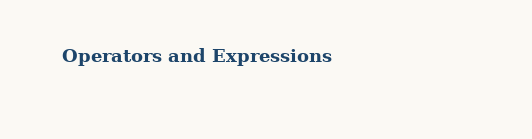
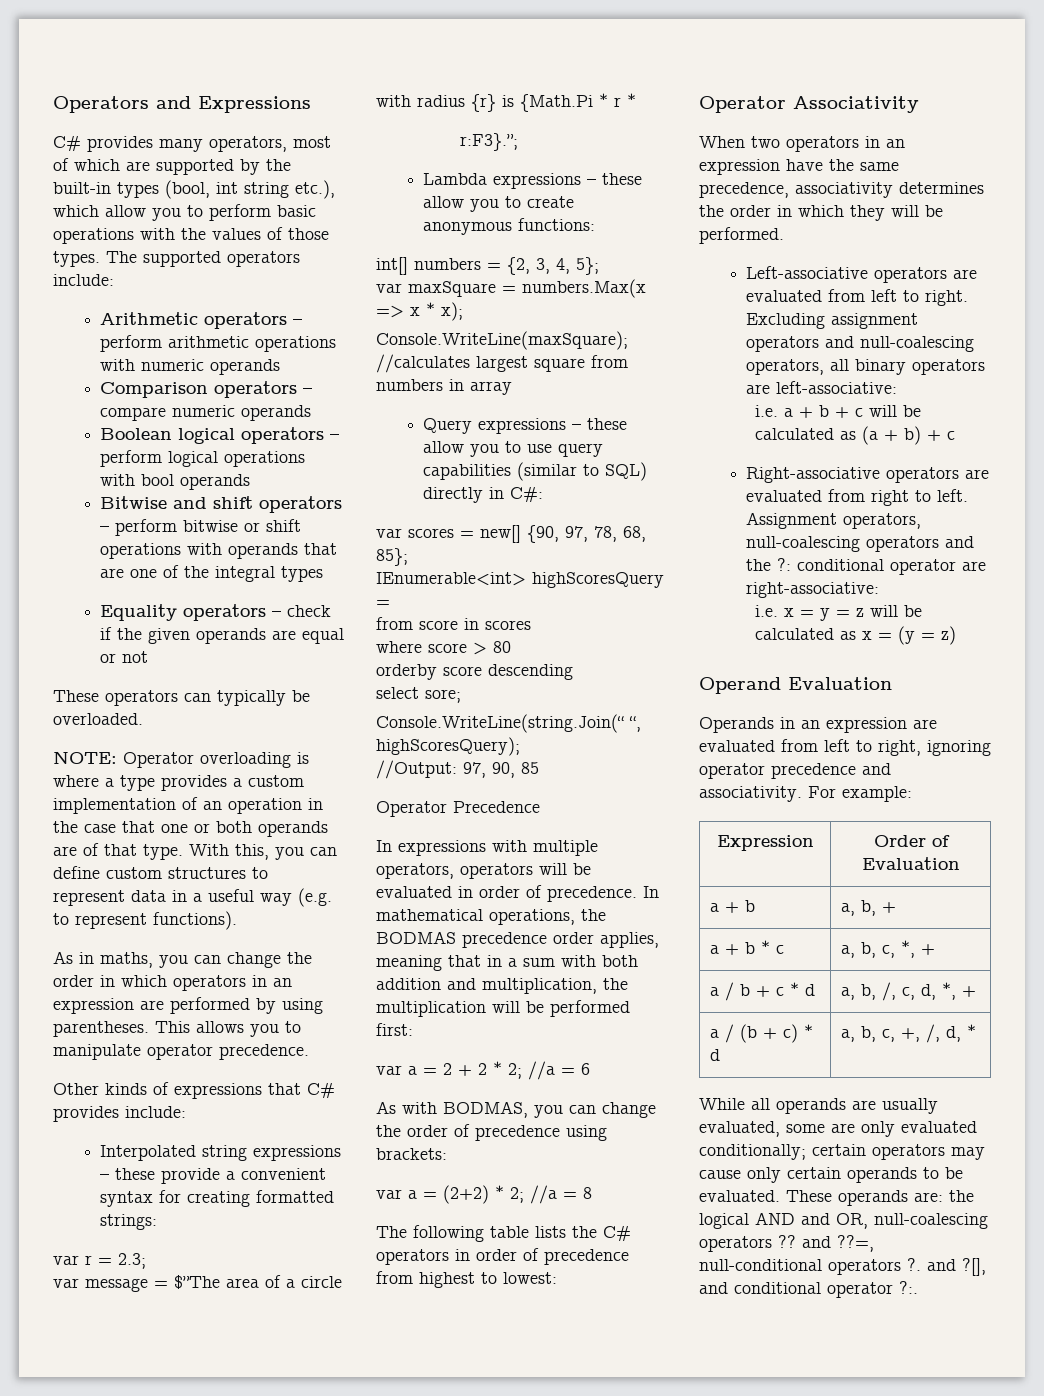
(332, 57) none -> [53,135,331,152] [53,158,291,175] [53,180,335,199] [53,204,316,221] [53,227,329,244] [53,251,300,267] [53,274,114,286] [100,312,303,329] [100,335,337,352] [100,359,281,375] [100,381,313,398] [100,405,312,421] [100,427,340,444] [100,450,306,467] [100,474,251,490] [100,496,343,513] [100,519,302,536] [100,543,338,559] [100,565,324,582] [100,604,332,621] [100,627,345,644] [100,651,149,663] [53,690,310,706] [53,713,143,725] [53,751,309,768] [53,775,304,791] [53,797,323,814] [53,821,328,837] [53,843,337,860] [53,866,268,879] [53,888,332,907] [53,911,237,930] [53,951,312,968] [53,975,292,991] [53,997,323,1014] [53,1021,301,1037] [53,1044,309,1060] [53,1082,335,1099] [53,1106,186,1122] [100,1145,342,1161] [100,1168,327,1184] [100,1190,335,1207] [100,1214,158,1230] [53,1253,146,1269] [53,1275,342,1292] [376,93,636,112] [460,133,519,151] [423,173,643,189] [423,196,575,212] [423,218,596,235] [376,257,599,275] [376,279,646,298] [376,302,463,321] [376,331,628,350] [376,354,628,373] [376,379,512,395] [423,418,628,434] [423,441,604,457] [423,462,648,481] [423,486,544,503] [376,525,646,543] [376,548,408,566] [376,572,664,588] [376,600,390,607] [376,617,531,630] [376,641,511,655] [376,664,573,680] [376,687,461,703] [376,714,641,733] [376,737,520,756] [376,760,539,779] [376,801,540,817] [376,840,598,856] [376,863,591,879] [376,885,659,902] [376,909,606,925] [376,931,659,948] [376,955,638,971] [376,978,628,994] [376,1000,630,1017] [376,1023,413,1036] [376,1061,590,1080] [376,1101,656,1118] [376,1124,607,1141] [376,1148,447,1160] [376,1185,592,1204] [376,1225,631,1242] [376,1248,629,1265] [376,1271,557,1288] [699,96,919,113] [699,136,905,152] [699,159,899,175] [699,182,984,198] [699,205,943,221] [699,227,784,244] [746,266,978,283] [746,289,969,306] [746,313,919,329] [746,336,975,352] [746,359,986,375] [746,381,898,394] [755,405,922,418] [755,426,956,445] [746,467,990,483] [746,489,969,506] [746,512,922,529] [746,536,975,552] [746,558,987,575] [746,582,880,598] [755,605,923,621] [755,626,957,645] [699,677,892,694] [699,717,937,733] [699,739,991,756] [699,763,891,779] [699,786,912,802] [716,835,814,851] [873,835,950,847] [861,857,960,870] [710,900,756,913] [841,900,897,916] [710,940,785,955] [841,940,936,958] [710,982,816,1001] [841,982,977,1001] [710,1024,814,1043] [710,1049,721,1061] [841,1024,977,1043] [699,1098,938,1114] [699,1121,977,1137] [699,1144,985,1160] [699,1167,963,1183] [699,1190,974,1206] [699,1212,988,1229] [699,1235,874,1252] [699,1258,986,1276] [699,1281,918,1298] // C# provides many operators, most of which are supported by the built-in types (bool, int string etc.), which allow you to perform basic operations with the values of those types. The supported operators include: // Arithmetic operators – perform arithmetic operations with numeric operands // Comparison operators – compare numeric operands // Boolean logical operators – perform logical operations with bool operands // Bitwise and shift operators – perform bitwise or shift operations with operands that are one of the integral types // Equality operators – check if the given operands are equal or not // These operators can typically be overloaded. // NOTE: Operator overloading is where a type provides a custom implementation of an operation in the case that one or both operands are of that type. With this, you can define custom structures to represent data in a useful way (e.g. to represent functions). // As in maths, you can change the order in which operators in an expression are performed by using parentheses. This allows you to manipulate operator precedence. // Other kinds of expressions that C# provides include: // Interpolated string expressions – these provide a convenient syntax for creating formatted strings: // var r = 2.3; // var message = $”The area of a circle with radius {r} is {Math.Pi * r * // r:F3}.”; // Lambda expressions – these allow you to create anonymous functions: // int[] numbers = {2, 3, 4, 5}; // var maxSquare = numbers.Max(x => x * x); // Console.WriteLine(maxSquare); //calculates largest square from numbers in array // Query expressions – these allow you to use query capabilities (similar to SQL) directly in C#: // var scores = new[] {90, 97, 78, 68, 85}; // IEnumerable<int> highScoresQuery = // from score in scores // where score > 80 // orderby score descending // select sore; // Console.WriteLine(string.Join(“ “, highScoresQuery); // //Output: 97, 90, 85 // Operator Precedence // In expressions with multiple operators, operators will be evaluated in order of precedence. In mathematical operations, the BODMAS precedence order applies, meaning that in a sum with both addition and multiplication, the multiplication will be performed first: // var a = 2 + 2 * 2; //a = 6 // As with BODMAS, you can change the order of precedence using brackets: // var a = (2+2) * 2; //a = 8 // The following table lists the C# operators in order of precedence from highest to lowest: // Operator Associativity // When two operators in an expression have the same precedence, associativity determines the order in which they will be performed. // Left-associative operators are evaluated from left to right. Excluding assignment operators and null-coalescing operators, all binary operators are left-associative: // i.e. a + b + c will be calculated as (a + b) + c // Right-associative operators are evaluated from right to left. Assignment operators, null-coalescing operators and the ?: conditional operator are right-associative: // i.e. x = y = z will be calculated as x = (y = z) // Operand Evaluation // Operands in an expression are evaluated from left to right, ignoring operator precedence and associativity. For example: // Expression | Order of Evaluation // a + b | a, b, + // a + b * c | a, b, c, *, + // a / b + c * d | a, b, /, c, d, *, + // a / (b + c) * d | a, b, c, +, /, d, * // While all operands are usually evaluated, some are only evaluated conditionally; certain operators may cause only certain operands to be evaluated. These operands are: the logical AND and OR, null-coalescing operators ?? and ??=, null-conditional operators ?. and ?[], and conditional operator ?:.

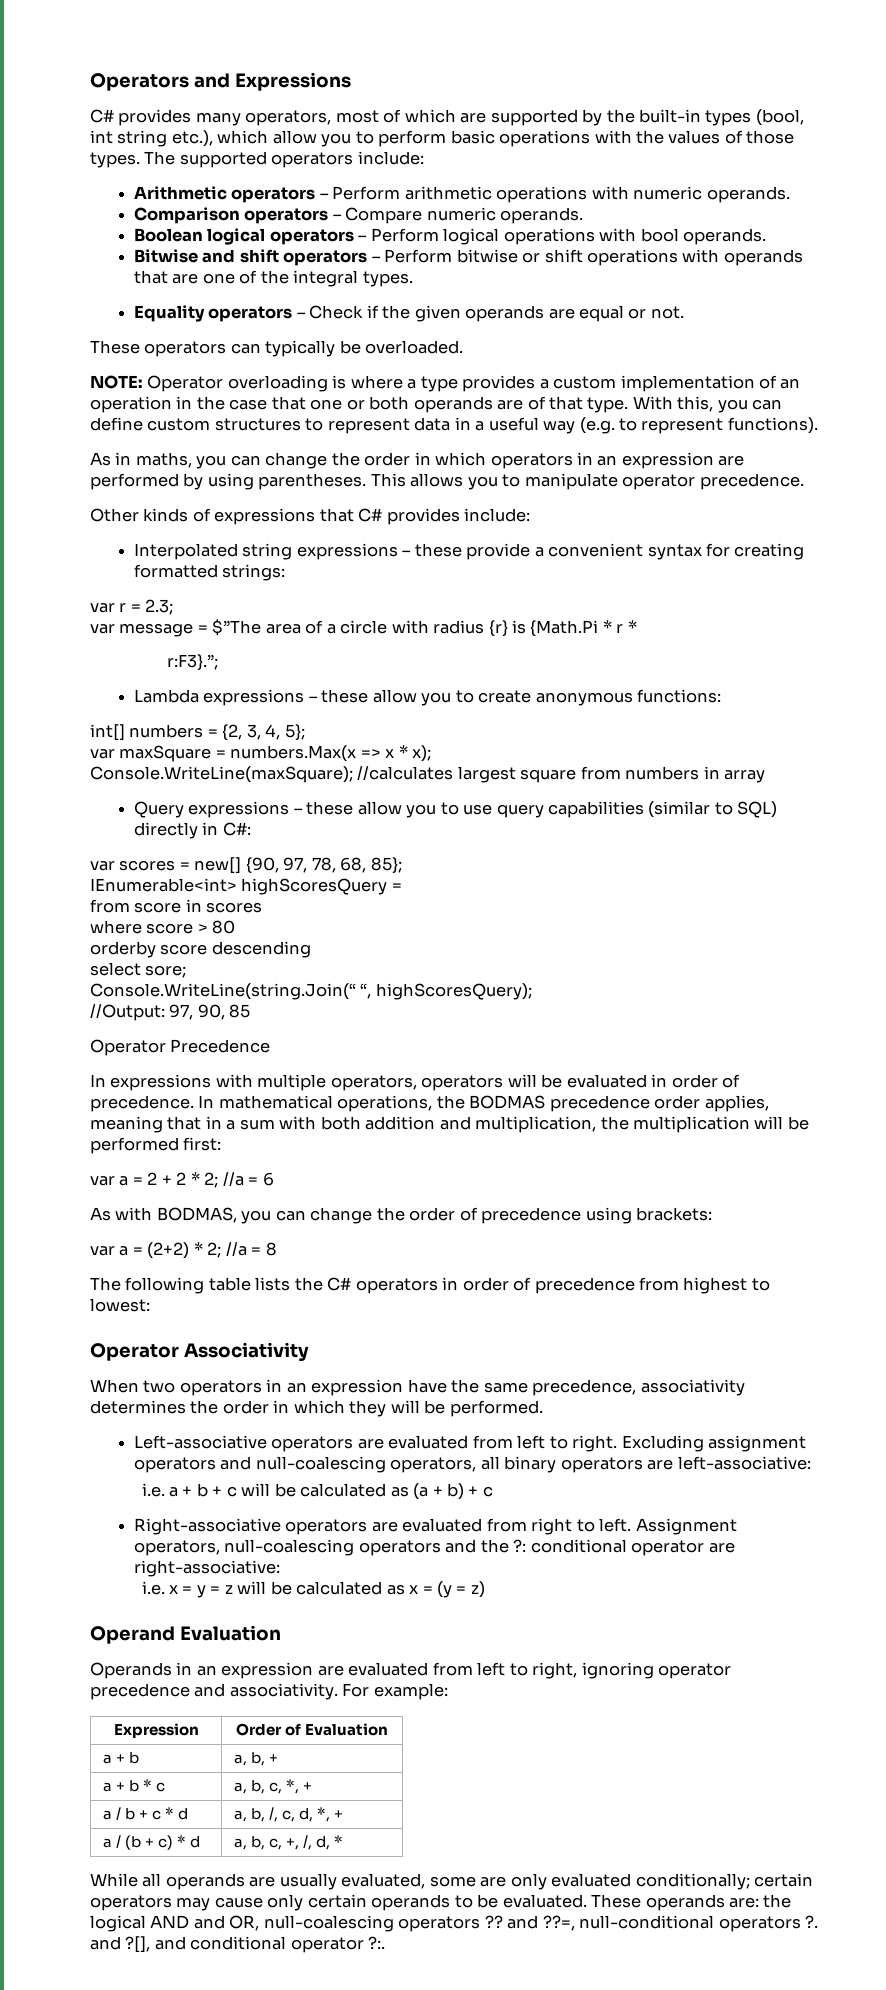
[100,335,163,352] perform -> [332,186,401,200] Perform
[210,359,281,375] operands -> [706,186,790,203] operands.
[100,405,312,421] compare numeric operands -> [345,207,584,224] Compare numeric operands.
[100,450,163,467] perform -> [370,228,439,242] Perform
[180,474,251,490] operands -> [683,228,767,245] operands.
[115,519,178,536] perform -> [384,249,453,263] Perform
[281,566,324,582] types -> [362,271,413,287] types.
[287,605,332,617] check -> [309,305,364,319] Check
[122,651,149,663] not -> [650,306,684,319] not.

